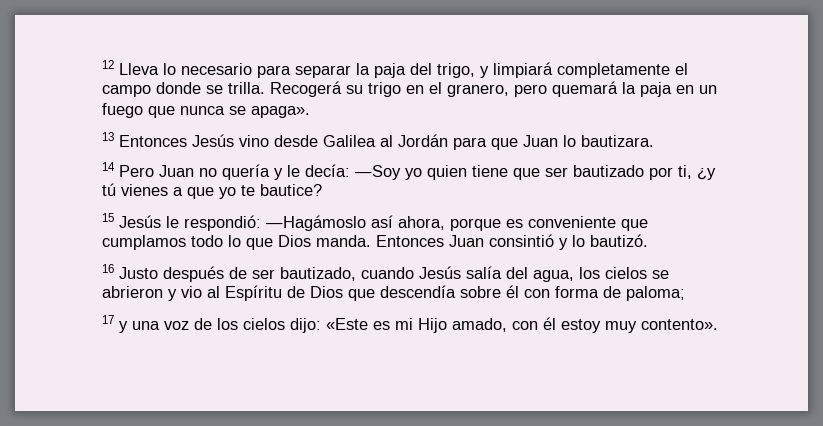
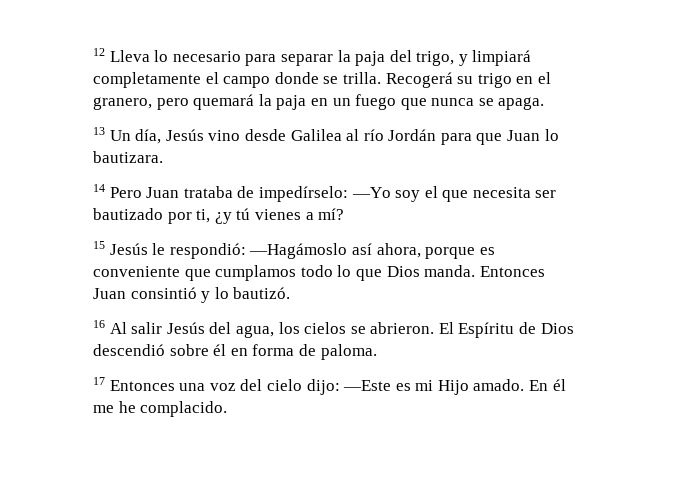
[251,106,310,118] apaga». -> [498,97,545,110] apaga.
[119,135,187,147] Entonces -> [109,129,162,144] Un día,
(393, 141) none -> [363,129,384,141] río
[199,164,540,180] no quería y le decía: —Soy yo quien tiene que -> [183,186,531,202] trataba de impedírselo: —Yo soy el que necesita
[187,184,322,199] que yo te bautice? -> [318,208,345,220] mí?
[119,266,502,282] Justo después de ser bautizado, cuando Jesús salía -> [109,322,205,334] Al salir Jesús
[102,286,220,301] abrieron y vio al -> [370,322,454,334] abrieron. El
[348,285,456,301] que descendía -> [93,344,165,356] descendió
[524,289,550,298] con -> [230,348,248,356] en
[626,286,685,301] paloma; -> [320,344,377,360] paloma.
[119,321,128,333] y -> [109,380,175,391] Entonces
[194,317,718,333] de los cielos dijo: «Este es mi Hijo amado, con él estoy muy contento». -> [240,379,566,395] [93,401,228,417] del cielo dijo: —Este es mi Hijo amado. En él me he complacido.

